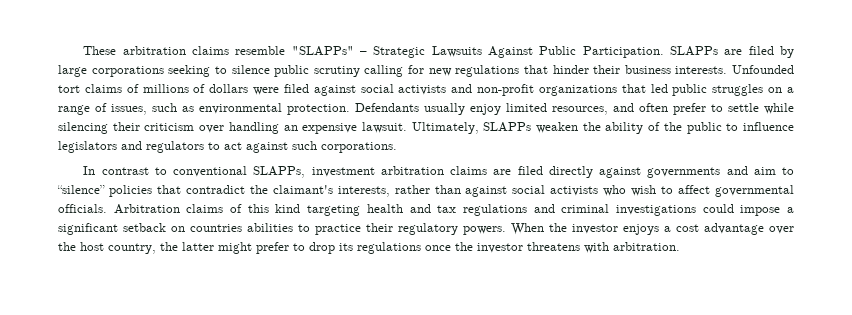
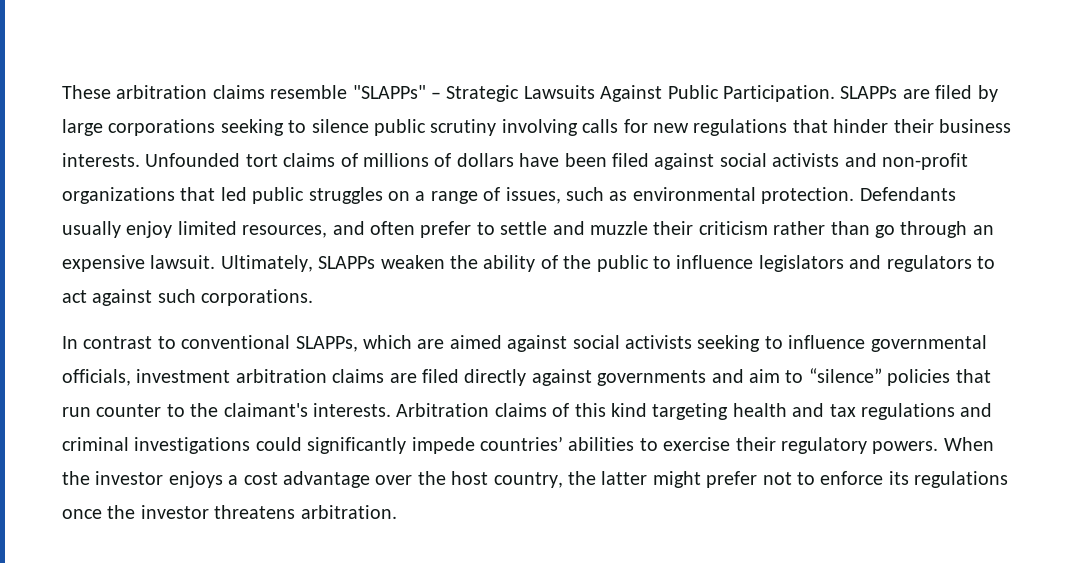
[364,65,404,77] calling -> [501,119,619,136] involving calls
[253,87,280,95] were -> [519,153,607,167] have been
[764,103,794,114] [58,122,279,134] while silencing their criticism over handling -> [552,221,968,238] and muzzle their criticism rather than go through
(306, 172) none -> [363,335,987,352] [62,369,131,386] which are aimed against social activists seeking to influence governmental officials,
[185,185,794,197] [58,204,107,213] contradict the claimant's interests, rather than against social activists who wish to affect governmental officials. -> [62,403,391,417] run counter to the claimant's interests.
[740,205,794,216] [58,223,242,235] impose a significant setback on countries -> [307,436,563,454] significantly impede countries’
[315,224,361,235] practice -> [663,437,731,451] exercise
[293,242,335,254] to drop -> [762,471,884,485] not to enforce
[584,242,609,253] with -> (296, 512) none

